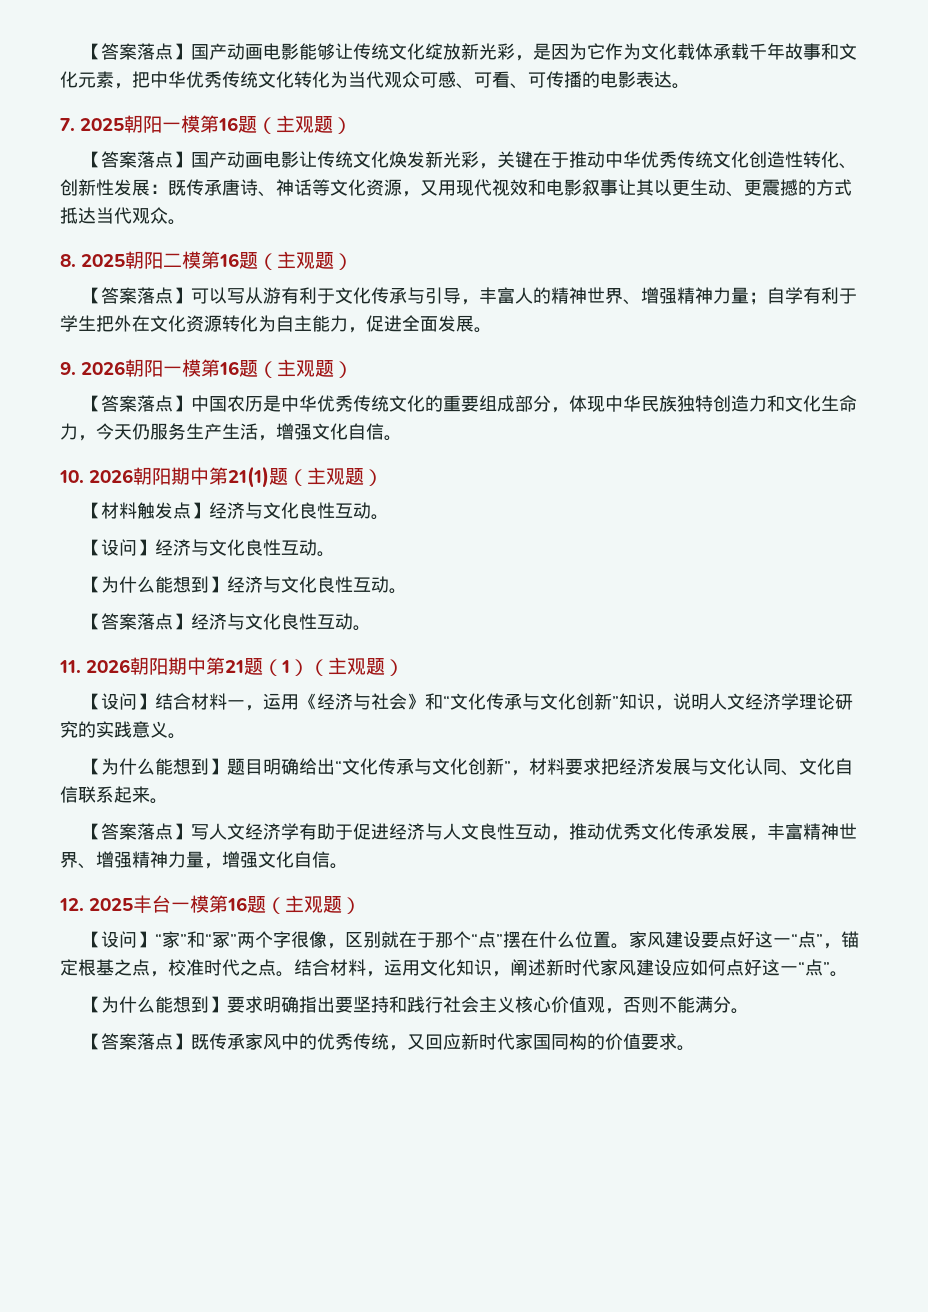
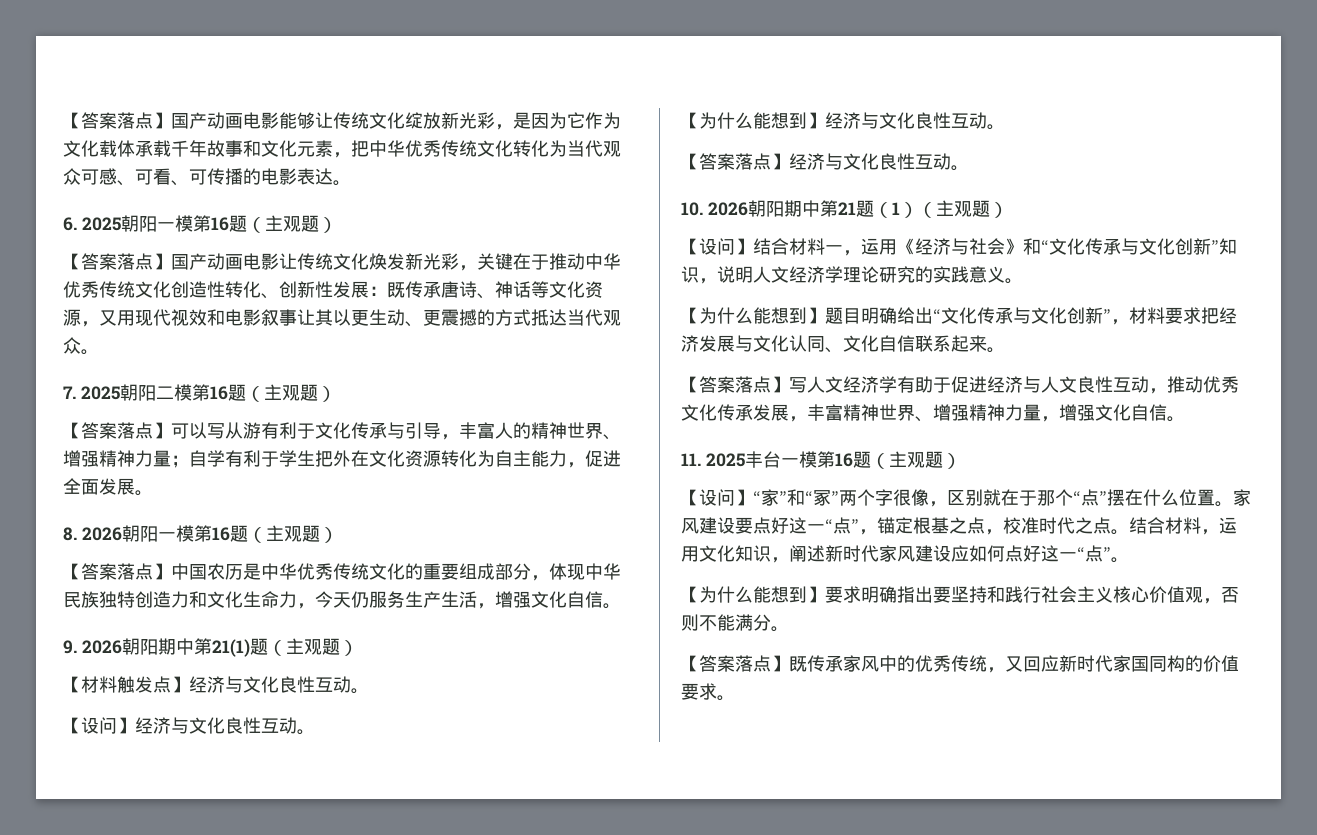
[60,118,75,131] 7. -> [63,217,77,231] 6.
[60,254,76,267] 8. -> [63,386,76,399] 7.
[60,362,76,375] 9. -> [63,527,77,541] 8.
[59,470,84,483] 10. -> [63,640,77,654] 9.
[59,660,81,673] 11. -> [681,202,703,216] 10.
[59,898,84,911] 12. -> [681,453,701,466] 11.

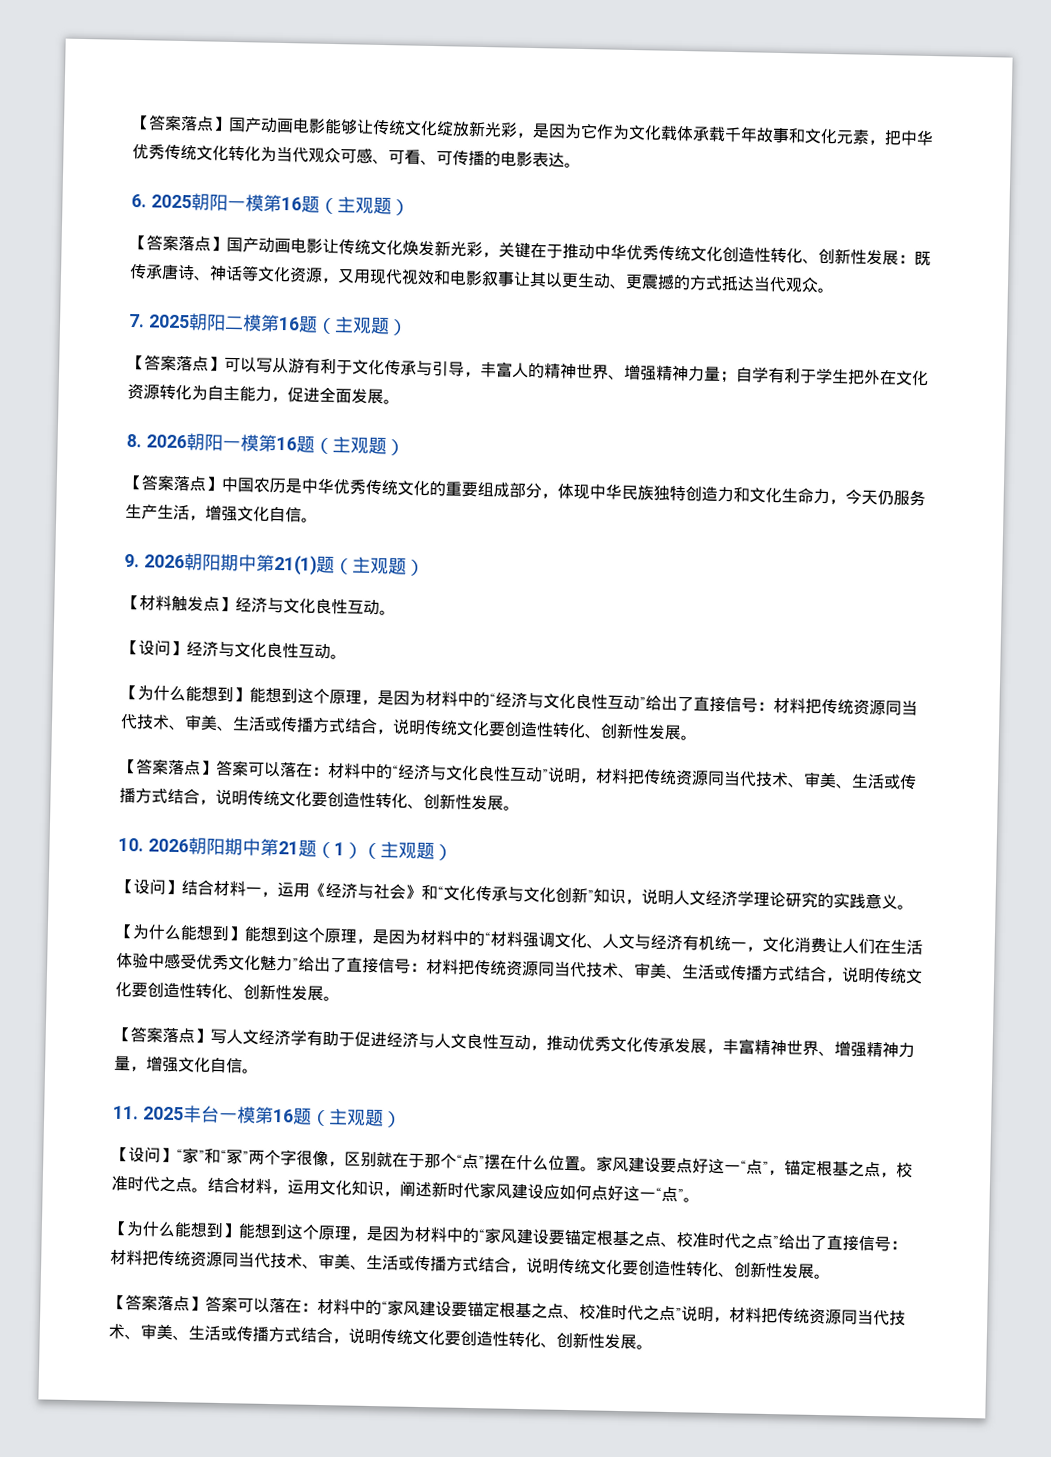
[825,112,1005,130] [681,153,951,170] 经济与文化良性互动。 // 【答案落点】经济与文化良性互动 -> [249,687,918,716] [120,713,697,741] [120,758,917,790] [119,787,504,811] 能想到这个原理，是因为材料中的“经济与文化良性互动”给出了直接信号：材料把传统资源同当代技术、审美、生活或传播方式结合，说明传统文化要创造性转化、创新性发展。 // 【答案落点】答案可以落在：材料中的“经济与文化良性互动”说明，材料把传统资源同当代技术、审美、生活或传播方式结合，说明传统文化要创造性转化、创新性发展
[825,307,1237,325] [681,335,987,353] 题目明确给出“文化传承与文化创新”，材料要求把经济发展与文化认同、文化自信联系起来 -> [244,926,923,956] [116,952,923,985] [115,981,324,1002] 能想到这个原理，是因为材料中的“材料强调文化、人文与经济有机统一，文化消费让人们在生活体验中感受优秀文化魅力”给出了直接信号：材料把传统资源同当代技术、审美、生活或传播方式结合，说明传统文化要创造性转化、创新性发展
[825,586,1239,604] [681,614,789,632] [681,655,1239,673] [681,683,717,700] 要求明确指出要坚持和践行社会主义核心价值观，否则不能满分。 // 【答案落点】既传承家风中的优秀传统，又回应新时代家国同构的价值要求 -> [238,1223,907,1252] [110,1249,831,1280] [109,1294,906,1326] [108,1323,637,1350] 能想到这个原理，是因为材料中的“家风建设要锚定根基之点、校准时代之点”给出了直接信号：材料把传统资源同当代技术、审美、生活或传播方式结合，说明传统文化要创造性转化、创新性发展。 // 【答案落点】答案可以落在：材料中的“家风建设要锚定根基之点、校准时代之点”说明，材料把传统资源同当代技术、审美、生活或传播方式结合，说明传统文化要创造性转化、创新性发展

